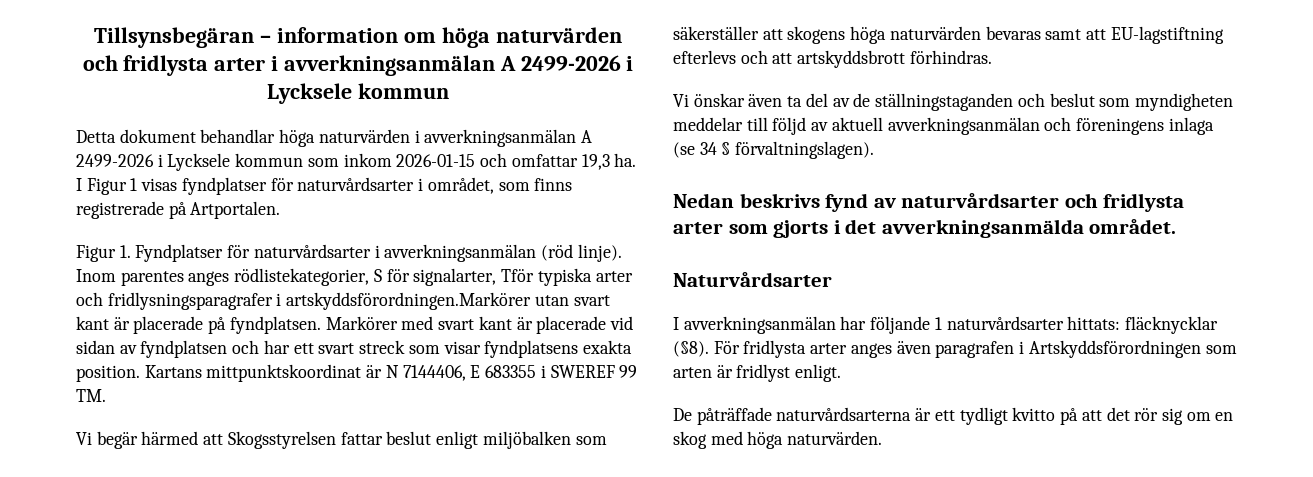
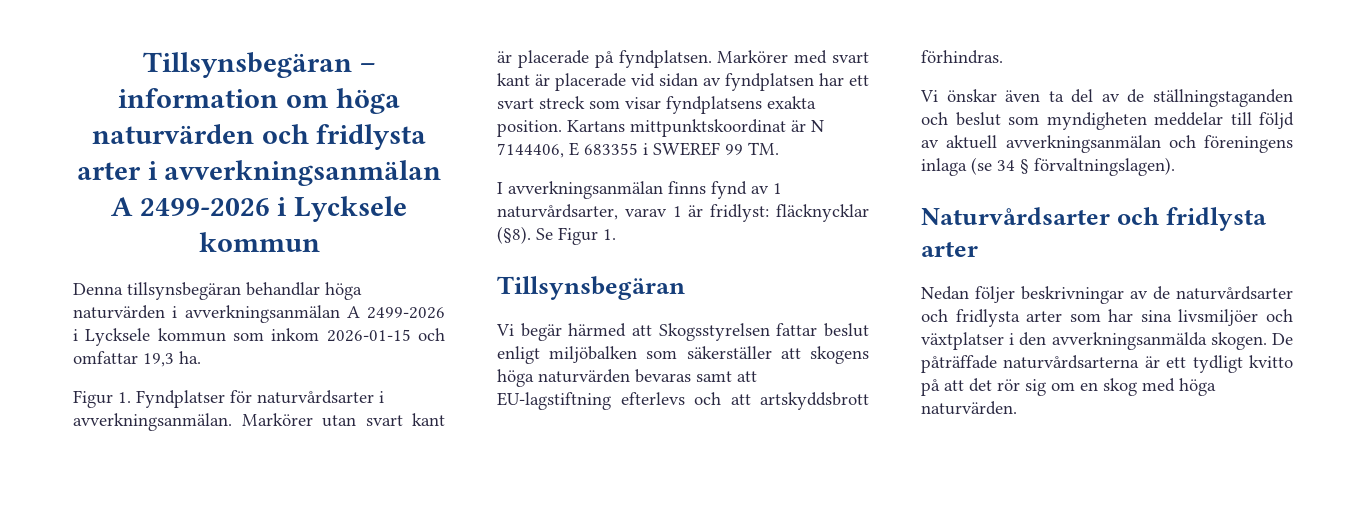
[76,129,196,143] Detta dokument -> [73,282,241,300] Denna tillsynsbegäran
[76,177,573,195] [76,201,281,219] I Figur 1 visas fyndplatser för naturvårdsarter i området, som finns registrerade på Artportalen. -> (201, 357) none
[384,244,622,262] [76,268,633,286] [76,292,532,310] avverkningsanmälan (röd linje). Inom parentes anges rödlistekategorier, S för signalarter, Tför typiska arter och fridlysningsparagrafer i artskyddsförordningen.Markörer -> [73,413,313,431] avverkningsanmälan. Markörer
[232,340,260,354] och -> (814, 82) none
(106, 395) none -> [497,181,782,199] [497,204,869,222] [497,226,616,245] [497,276,685,300] // I avverkningsanmälan finns fynd av 1 naturvårdsarter, varav 1 är fridlyst: fläcknycklar (§8). Se Figur 1. // Tillsynsbegäran
[673,193,896,212] Nedan beskrivs fynd av -> [921,207,1268,231] [921,241,978,257] [921,286,1170,304] Naturvårdsarter och fridlysta arter // Nedan följer beskrivningar av de
[773,219,1177,238] [673,272,832,287] [673,316,1219,334] [673,340,1237,358] [673,364,842,382] gjorts i det avverkningsanmälda området. // Naturvårdsarter // I avverkningsanmälan har följande 1 naturvårdsarter hittats: fläcknycklar (§8). För fridlysta arter anges även paragrafen i Artskyddsförordningen som arten är fridlyst enligt. // -> [1108,309,1293,326] [921,332,1267,350] har sina livsmiljöer och växtplatser i den avverkningsanmälda skogen.

